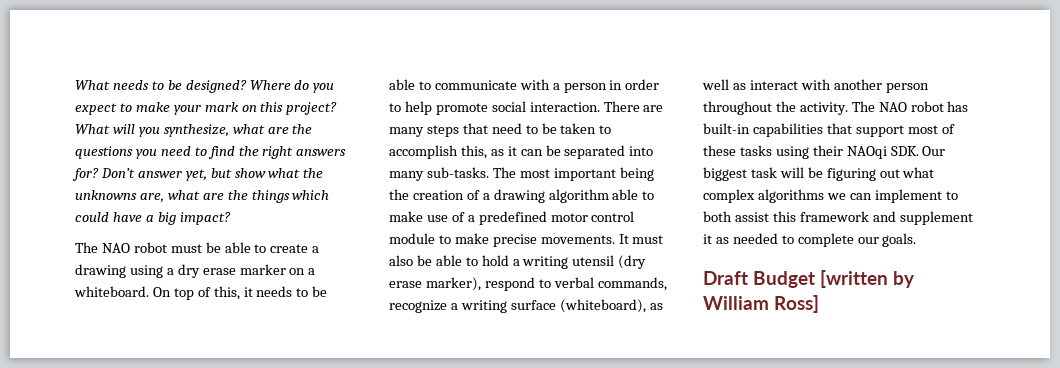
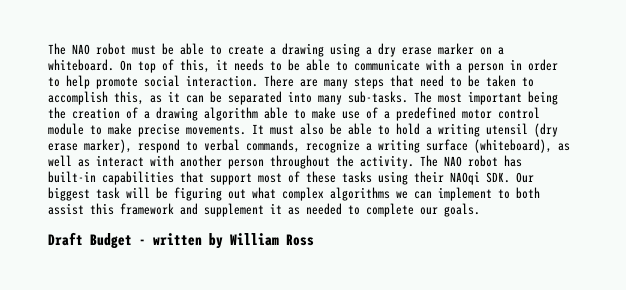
[75,80,335,93] [75,102,338,115] [75,124,313,137] [75,146,347,159] [72,168,324,181] [75,190,330,203] [75,212,231,225] What needs to be designed? Where do you expect to make your mark on this project? What will you synthesize, what are the questions you need to find the right answers for? Don’t answer yet, but show what the unknowns are, what are the things which could have a big impact? // -> (48, 49) none
[820,270,889,288] [written -> [139,233,202,246] - written
[774,295,820,313] Ross] -> [286,234,314,246] Ross

